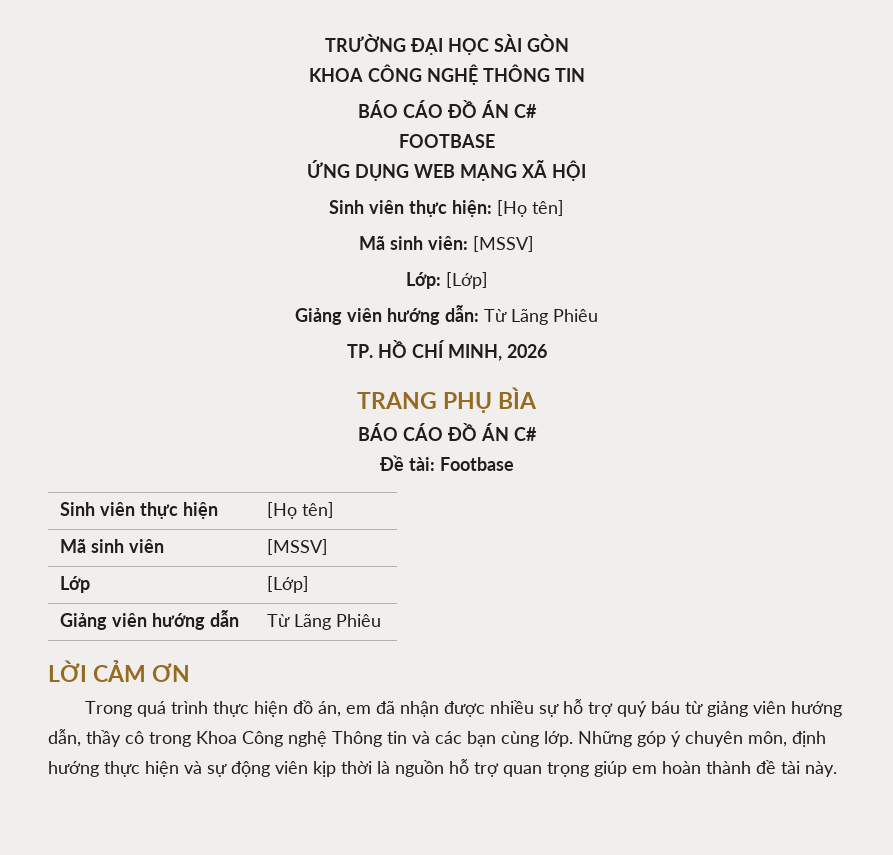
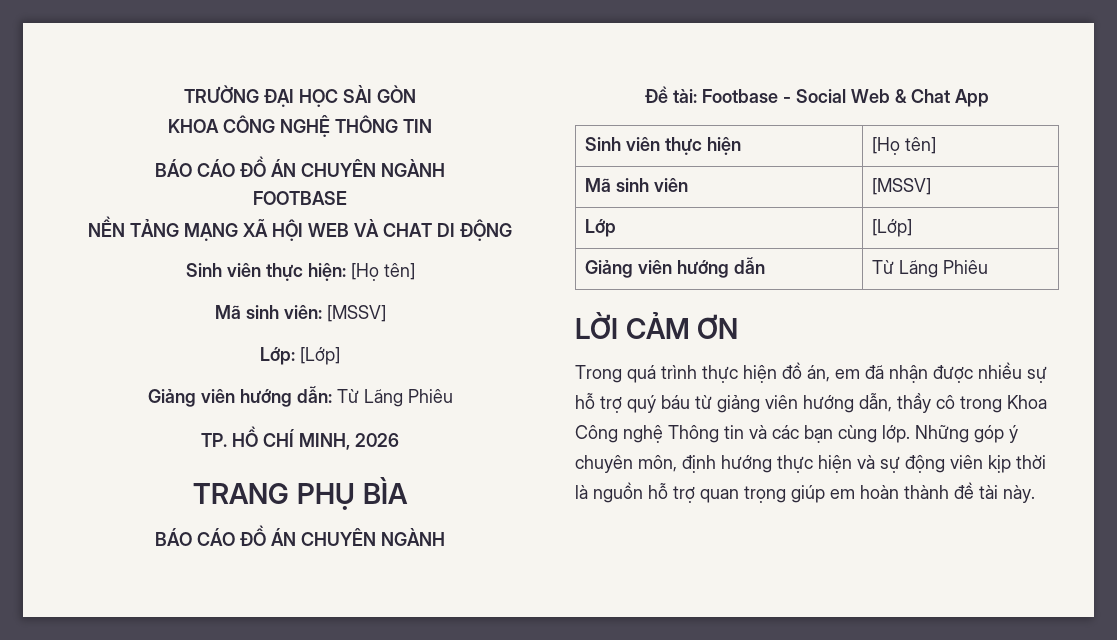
[513,104,537,118] C# -> [301,159,445,177] CHUYÊN NGÀNH
[307,160,455,181] ỨNG DỤNG WEB -> [88,216,179,237] NỀN TẢNG
(586, 170) none -> [308,219,512,241] WEB VÀ CHAT DI ĐỘNG
[513,427,537,441] C# -> [301,528,445,546] CHUYÊN NGÀNH
(514, 464) none -> [783,89,989,107] - Social Web & Chat App

